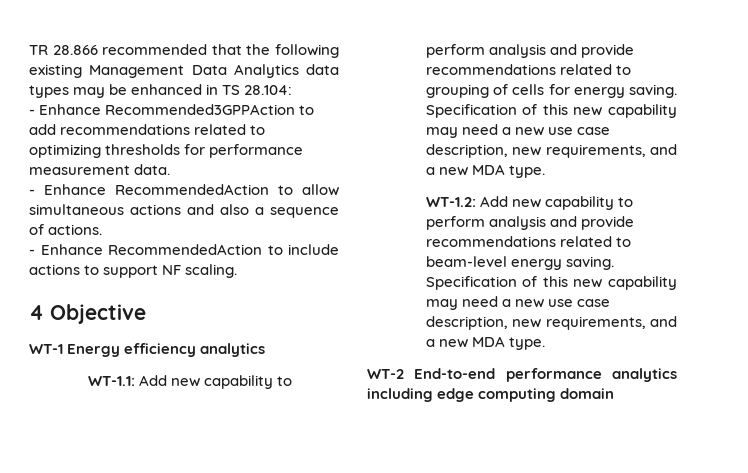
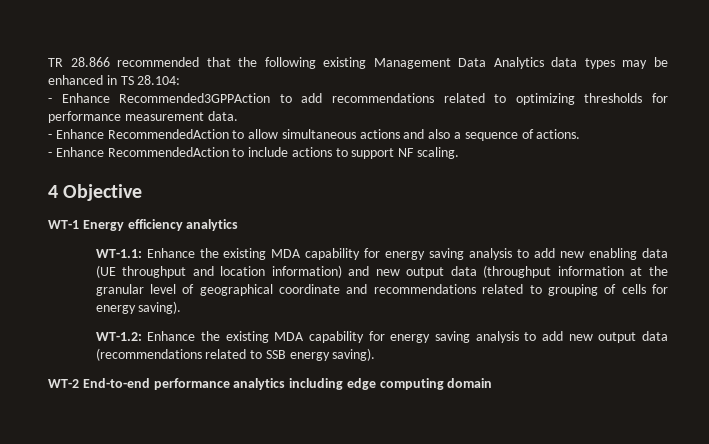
[138,375,292,389] [425,44,634,58] Add new capability to perform analysis and provide -> [146,248,668,260] [95,265,668,278] [95,284,368,296] Enhance the existing MDA capability for energy saving analysis to add new enabling data (UE throughput and location information) and new output data (throughput information at the granular level of geographical coordinate and
[629,84,677,98] [425,104,677,118] [425,124,611,138] [425,144,677,158] [425,164,545,178] [425,196,633,210] [425,216,634,230] [425,236,631,247] [425,256,614,270] [425,276,677,290] [425,296,611,310] [425,316,677,330] [425,336,545,350] saving. Specification of this new capability may need a new use case description, new requirements, and a new MDA type. // WT-1.2: Add new capability to perform analysis and provide recommendations related to beam-level energy saving. Specification of this new capability may need a new use case description, new requirements, and a new MDA type. -> [138,301,182,314] [95,331,668,343] [95,348,376,361] saving). // WT-1.2: Enhance the existing MDA capability for energy saving analysis to add new output data (recommendations related to SSB energy saving).

